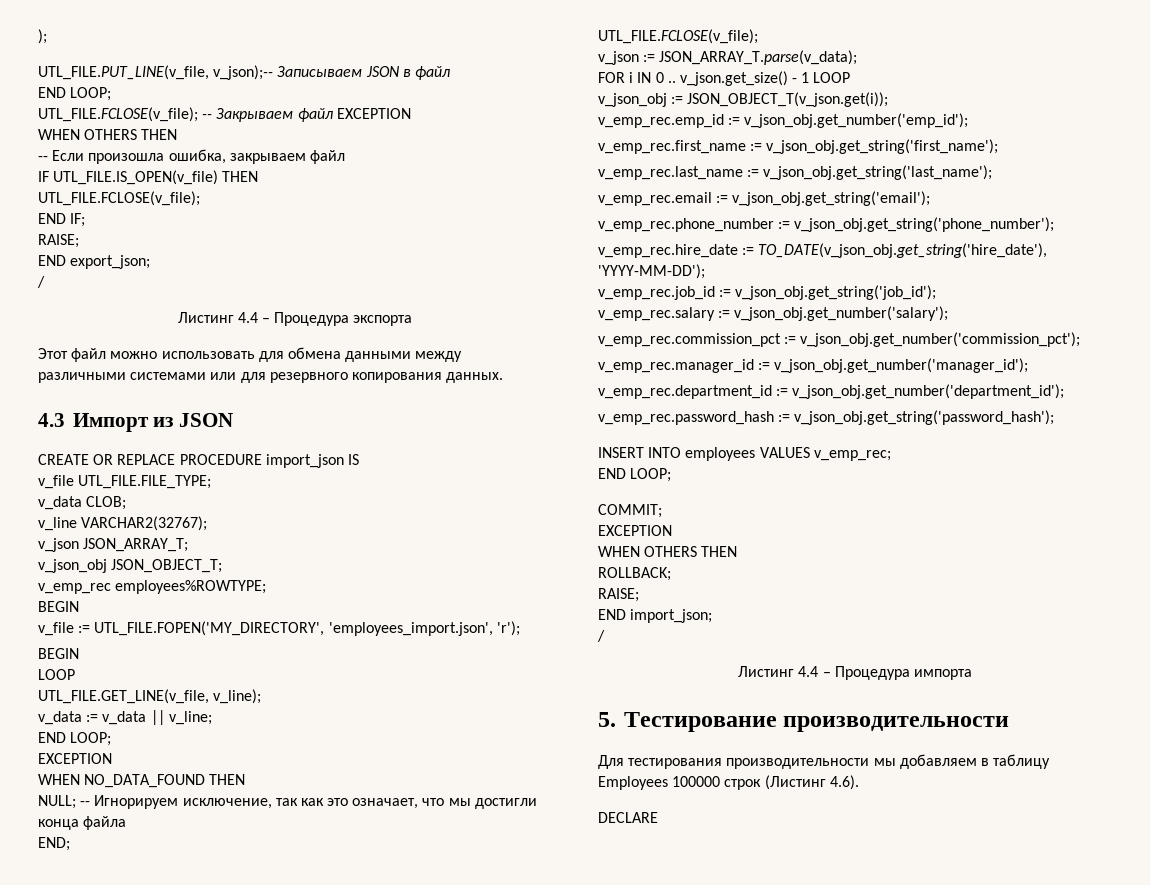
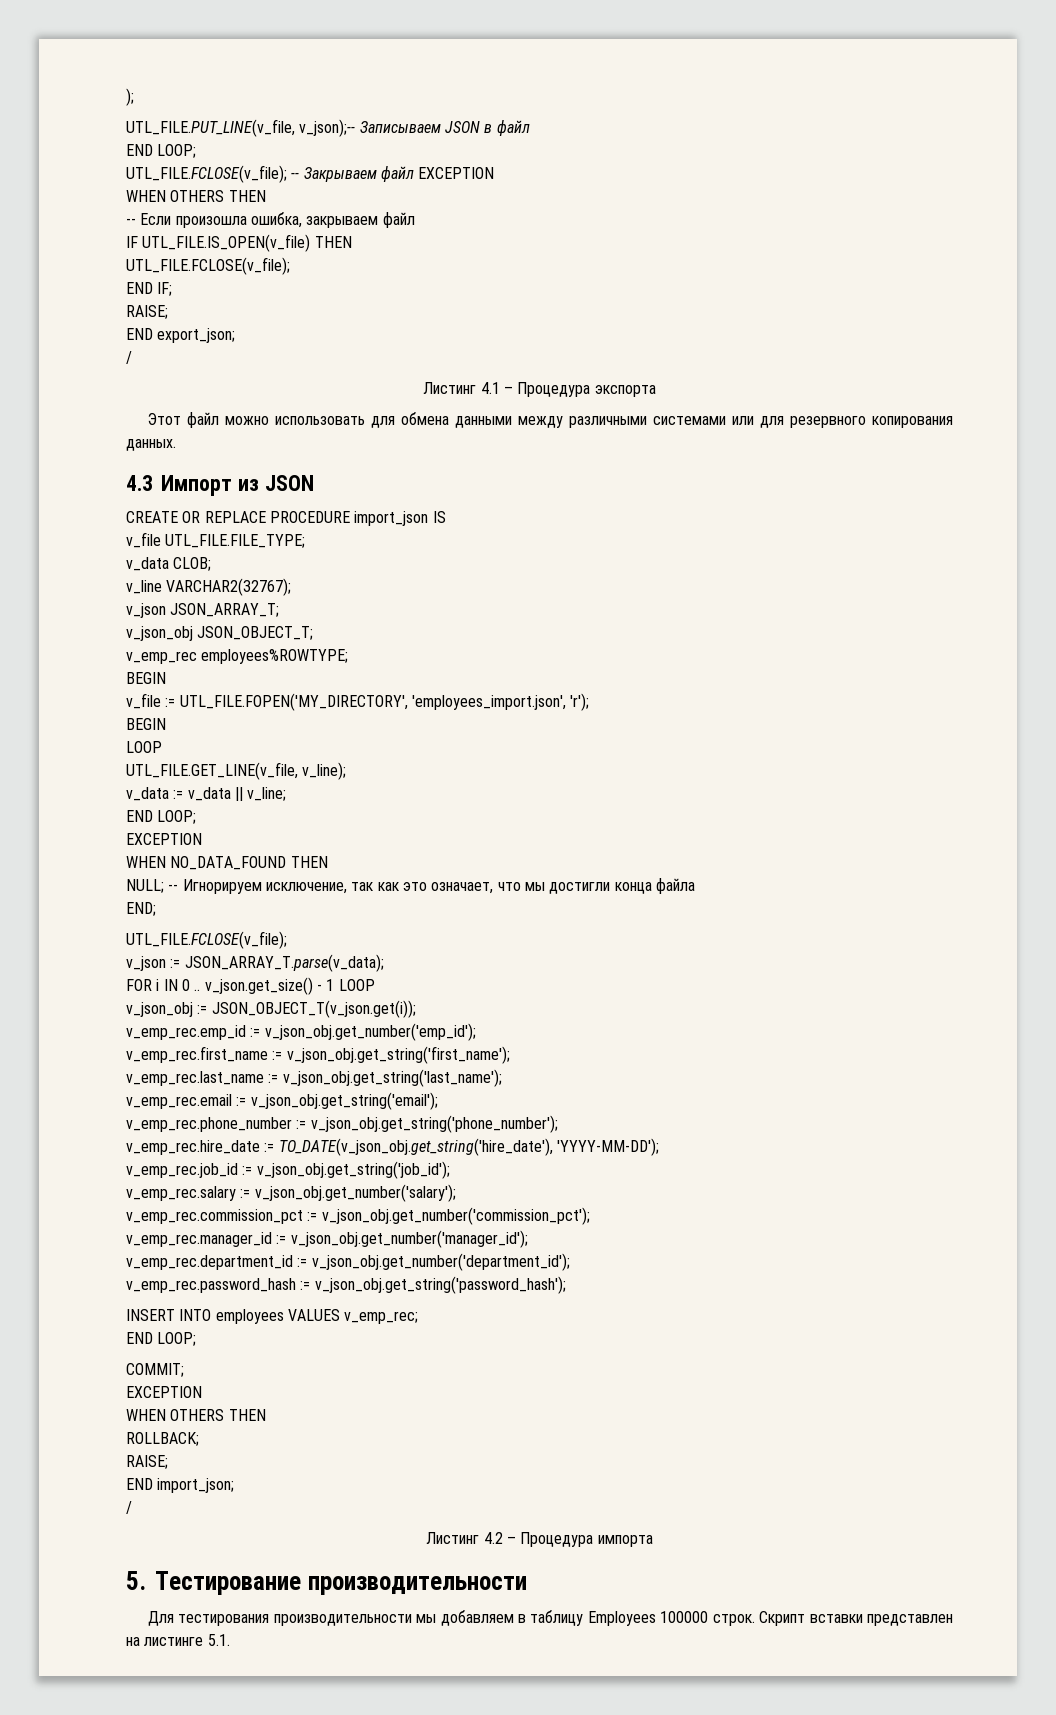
[237,312,258,323] 4.4 -> [480,382,500,394] 4.1
[798,666,819,677] 4.4 -> [483,1532,503,1544] 4.2
[724,775,859,790] [598,812,658,823] строк (Листинг 4.6). // DECLARE -> [712,1611,954,1626] [126,1634,230,1646] строк. Скрипт вставки представлен на листинге 5.1.

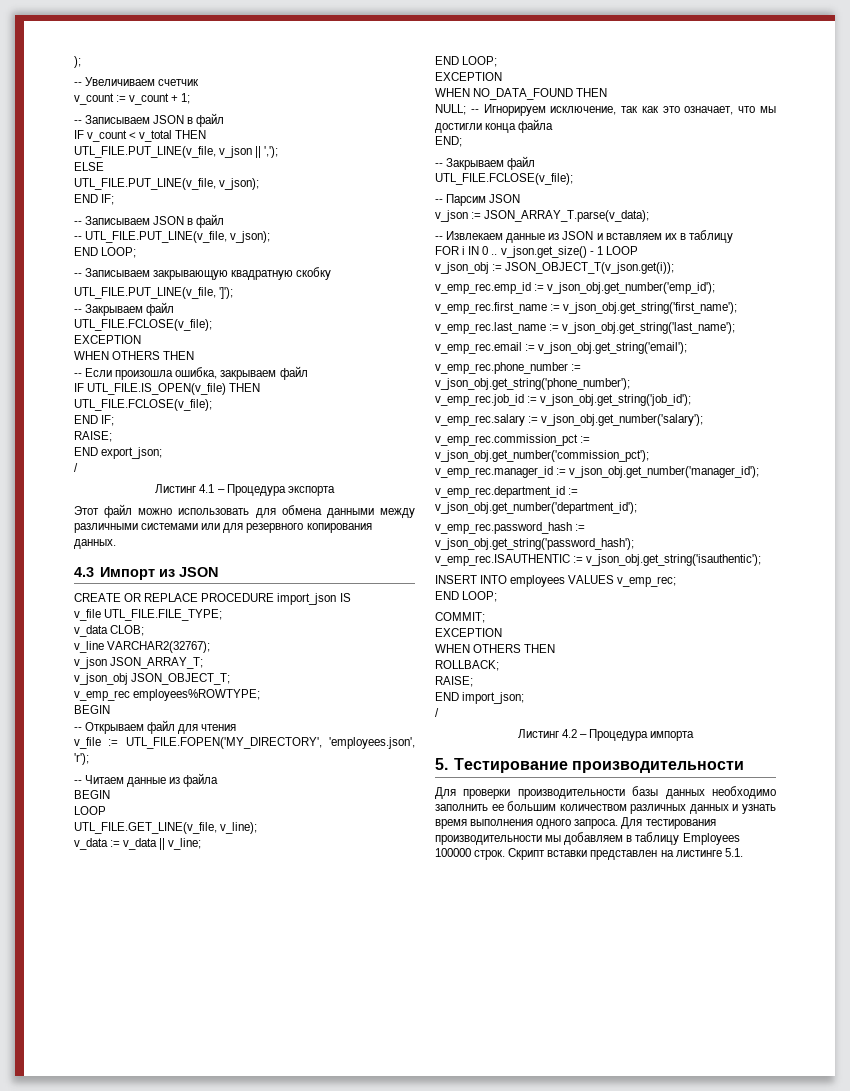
[126,119,530,137] [126,144,197,158] [126,165,414,183] UTL_FILE.PUT_LINE(v_file, v_json);-- Записываем JSON в файл // END LOOP; // UTL_FILE.FCLOSE(v_file); -- Закрываем файл -> [74,77,200,86] [74,93,191,105] [74,113,225,127] [74,130,207,142] [74,146,279,158] [74,162,104,171] [74,178,260,190] [74,194,115,205] [74,214,225,228] [74,231,271,243] [74,247,137,258] [74,267,332,280] [74,287,234,299] [74,302,175,316] [74,319,212,331] -- Увеличиваем счетчик // v_count := v_count + 1; // -- Записываем JSON в файл // IF v_count < v_total THEN // UTL_FILE.PUT_LINE(v_file, v_json || ','); // ELSE // UTL_FILE.PUT_LINE(v_file, v_json); // END IF; // -- Записываем JSON в файл // -- UTL_FILE.PUT_LINE(v_file, v_json); // END LOOP; // -- Записываем закрывающую квадратную скобку // UTL_FILE.PUT_LINE(v_file, ']'); // -- Закрываем файл // UTL_FILE.FCLOSE(v_file); //
(166, 678) none -> [74,720,237,734] // -- Открываем файл для чтения
[411,695,566,710] 'employees_import.json', -> [329,737,415,749] 'employees.json',
(590, 702) none -> [74,773,219,787] // -- Читаем данные из файла
[126,931,287,949] [126,954,384,972] UTL_FILE.FCLOSE(v_file); // v_json := JSON_ARRAY_T.parse(v_data); -> [435,156,536,170] [435,173,573,185] [435,194,521,206] [435,210,650,222] [435,230,733,243] -- Закрываем файл // UTL_FILE.FCLOSE(v_file); // -- Парсим JSON // v_json := JSON_ARRAY_T.parse(v_data); // -- Извлекаем данные из JSON и вставляем их в таблицу
[126,1138,659,1156] // v_emp_rec.hire_date := TO_DATE(v_json_obj.get_string('hire_date'), 'YYYY-MM-DD'); -> (630, 384) none
(566, 1285) none -> [435,554,762,566] // v_emp_rec.ISAUTHENTIC := v_json_obj.get_string('isauthentic');
(174, 1618) none -> [463,786,776,799] [435,801,776,814] [435,817,643,829] проверки производительности базы данных необходимо заполнить ее большим количеством различных данных и узнать время выполнения одного запроса. Для

